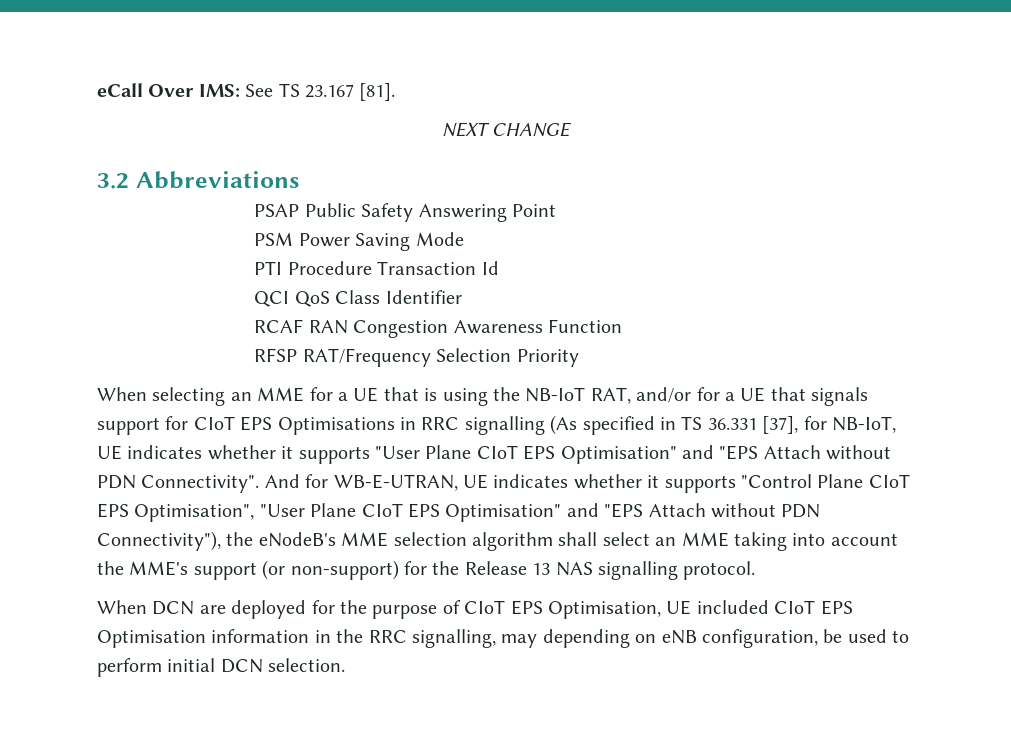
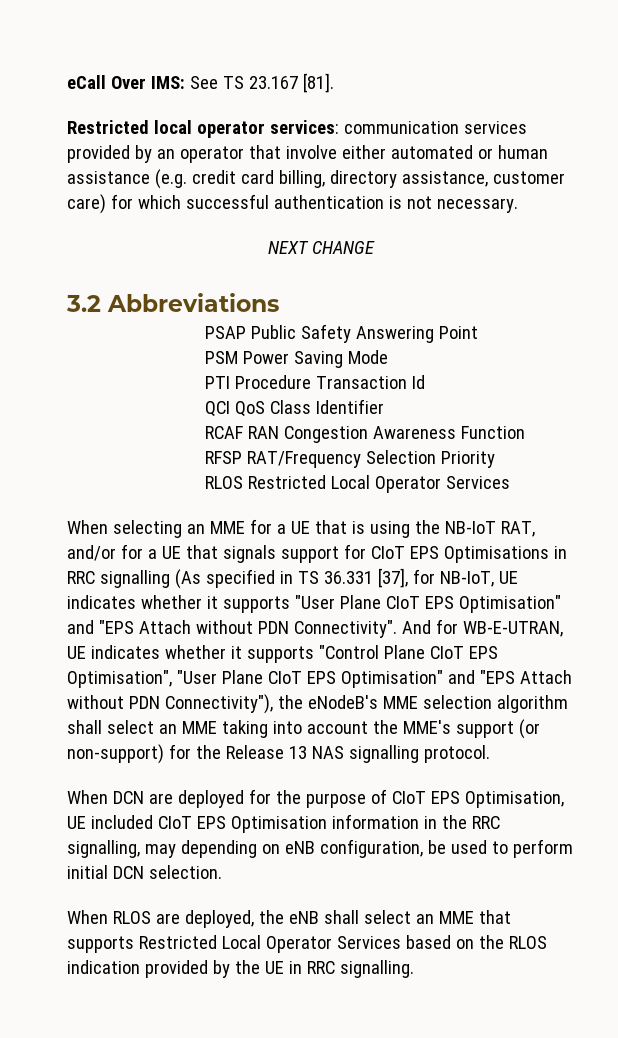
(396, 92) none -> [67,120,527,138] [67,145,548,163] [67,169,565,189] [67,194,518,214] // Restricted local operator services: communication services provided by an operator that involve either automated or human assistance (e.g. credit card billing, directory assistance, customer care) for which successful authentication is not necessary.
(579, 358) none -> [205,475,510,493] // RLOS Restricted Local Operator Services
(346, 665) none -> [67,910,511,928] [67,935,547,953] [67,960,414,978] // When RLOS are deployed, the eNB shall select an MME that supports Restricted Local Operator Services based on the RLOS indication provided by the UE in RRC signalling.

